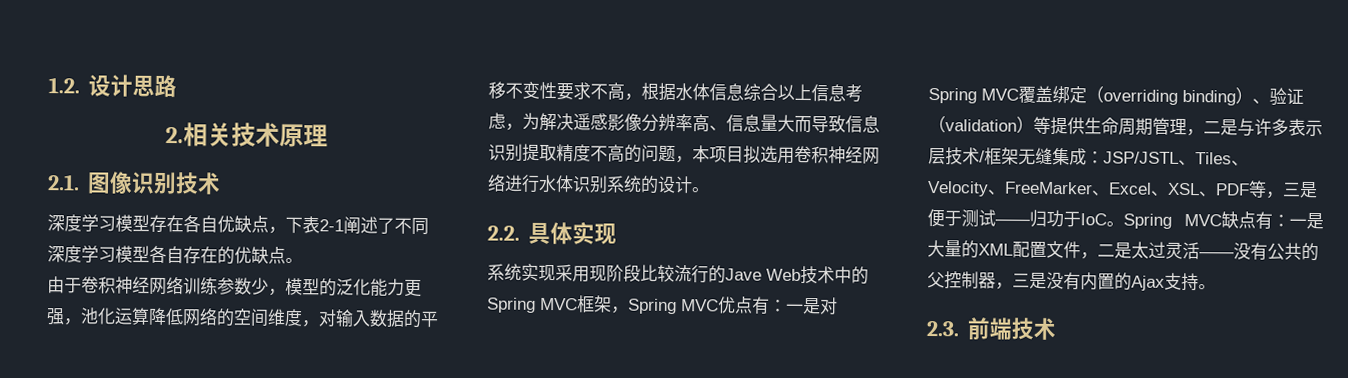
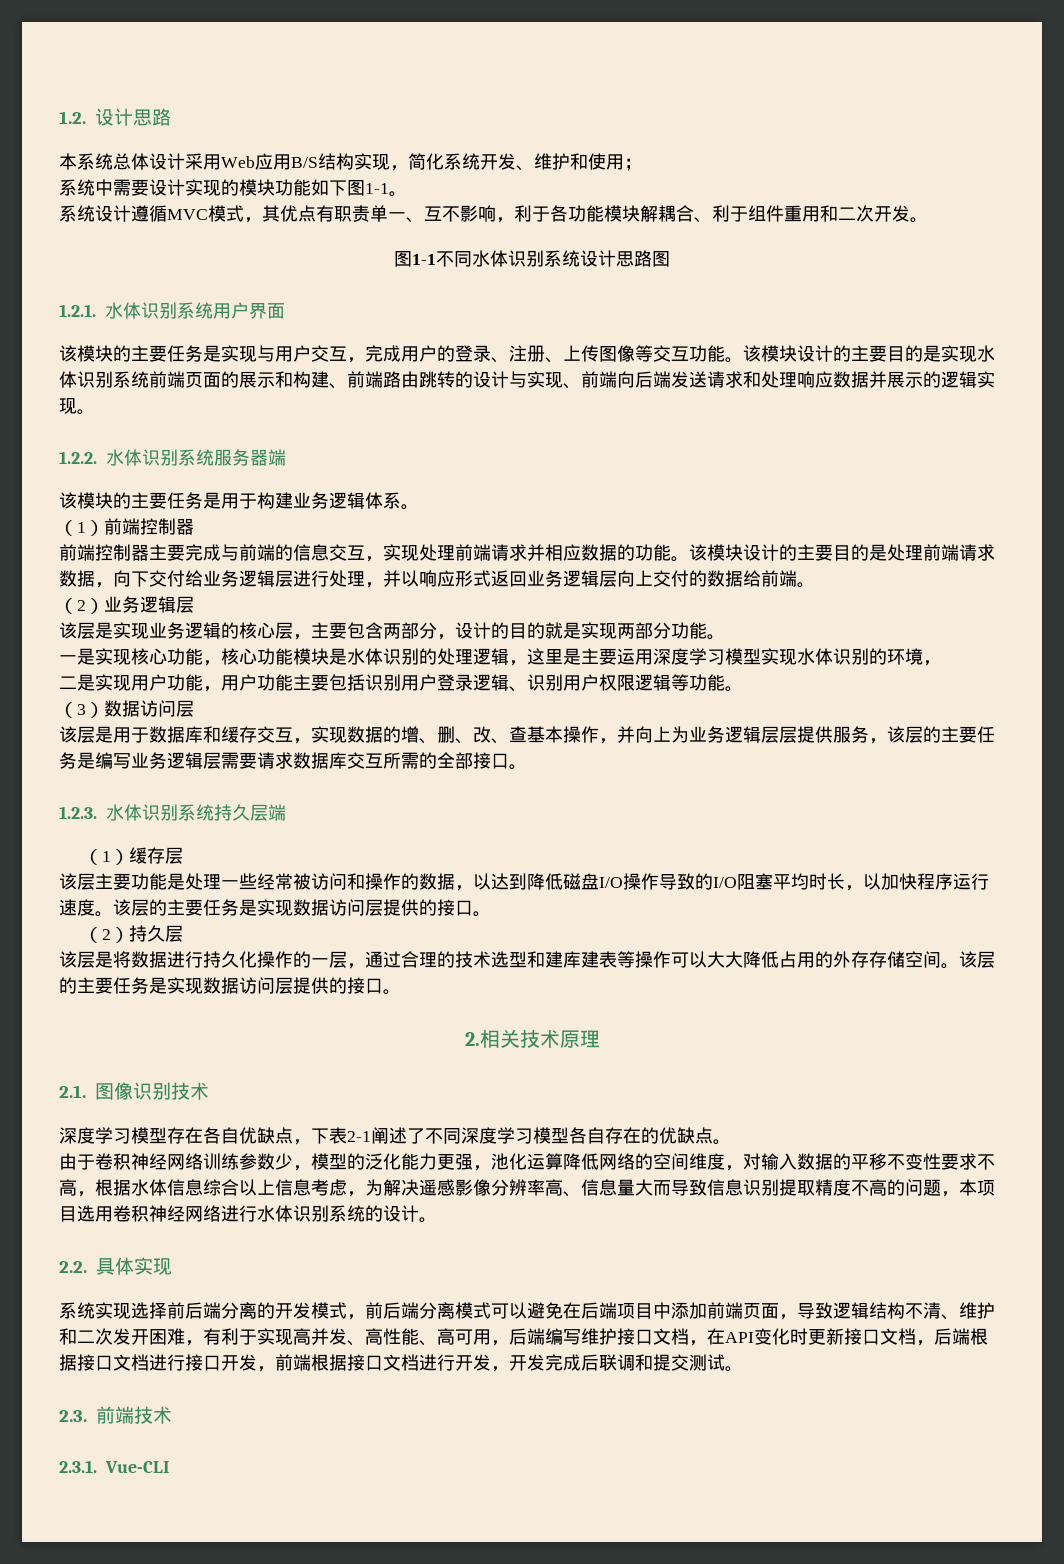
(177, 86) none -> [59,153,642,171] [59,179,407,197] [59,205,928,223] [394,250,670,267] [59,302,285,319] [59,345,995,363] [59,371,995,389] [59,398,95,415] [59,449,286,466] [59,492,419,510] [59,518,194,536] [59,544,995,562] [59,570,815,588] [59,596,194,614] [59,622,725,640] [59,648,941,666] [59,674,743,692] [59,700,194,718] [59,726,995,744] [59,752,527,770] [59,804,286,821] [84,847,184,865] [59,873,989,891] [59,899,491,917] [84,925,184,943] [59,951,995,969] [59,977,401,995] // 本系统总体设计采用Web应用B/S结构实现，简化系统开发、维护和使用； // 系统中需要设计实现的模块功能如下图1-1。 // 系统设计遵循MVC模式，其优点有职责单一、互不影响，利于各功能模块解耦合、利于组件重用和二次开发。 // 图1-1不同水体识别系统设计思路图 // 1.2.1.水体识别系统用户界面 // 该模块的主要任务是实现与用户交互，完成用户的登录、注册、上传图像等交互功能。该模块设计的主要目的是实现水体识别系统前端页面的展示和构建、前端路由跳转的设计与实现、前端向后端发送请求和处理响应数据并展示的逻辑实现。 // 1.2.2.水体识别系统服务器端 // 该模块的主要任务是用于构建业务逻辑体系。 // （1）前端控制器 // 前端控制器主要完成与前端的信息交互，实现处理前端请求并相应数据的功能。该模块设计的主要目的是处理前端请求数据，向下交付给业务逻辑层进行处理，并以响应形式返回业务逻辑层向上交付的数据给前端。 // （2）业务逻辑层 // 该层是实现业务逻辑的核心层，主要包含两部分，设计的目的就是实现两部分功能。 // 一是实现核心功能，核心功能模块是水体识别的处理逻辑，这里是主要运用深度学习模型实现水体识别的环境， // 二是实现用户功能，用户功能主要包括识别用户登录逻辑、识别用户权限逻辑等功能。 // （3）数据访问层 // 该层是用于数据库和缓存交互，实现数据的增、删、改、查基本操作，并向上为业务逻辑层层提供服务，该层的主要任务是编写业务逻辑层需要请求数据库交互所需的全部接口。 // 1.2.3.水体识别系统持久层端 // （1）缓存层 // 该层主要功能是处理一些经常被访问和操作的数据，以达到降低磁盘I/O操作导致的I/O阻塞平均时长，以加快程序运行速度。该层的主要任务是实现数据访问层提供的接口。 // （2）持久层 // 该层是将数据进行持久化操作的一层，通过合理的技术选型和建库建表等操作可以大大降低占用的外存存储空间。该层的主要任务是实现数据访问层提供的接口。
[743,145,761,164] 拟 -> (77, 1214) none
[555,264,869,285] [487,295,838,315] [928,85,1304,106] [928,115,1323,137] [928,147,1249,166] [927,180,1318,199] [927,208,1324,230] [927,239,1319,262] [927,271,1199,292] 采用现阶段比较流行的Jave Web技术中的Spring MVC框架，Spring MVC优点有：一是对Spring MVC覆盖绑定（overriding binding）、验证（validation）等提供生命周期管理，二是与许多表示层技术/框架无缝集成：JSP/JSTL、Tiles、Velocity、FreeMarker、Excel、XSL、PDF等，三是便于测试——归功于IoC。Spring MVC缺点有：一是大量的XML配置文件，二是太过灵活——没有公共的父控制器，三是没有内置的Ajax支持 -> [131,1302,995,1320] [59,1328,988,1346] [59,1354,725,1372] 选择前后端分离的开发模式，前后端分离模式可以避免在后端项目中添加前端页面，导致逻辑结构不清、维护和二次发开困难，有利于实现高并发、高性能、高可用，后端编写维护接口文档，在API变化时更新接口文档，后端根据接口文档进行接口开发，前端根据接口文档进行开发，开发完成后联调和提交测试
(1056, 329) none -> [59,1460,169,1473] // 2.3.1. Vue-CLI

